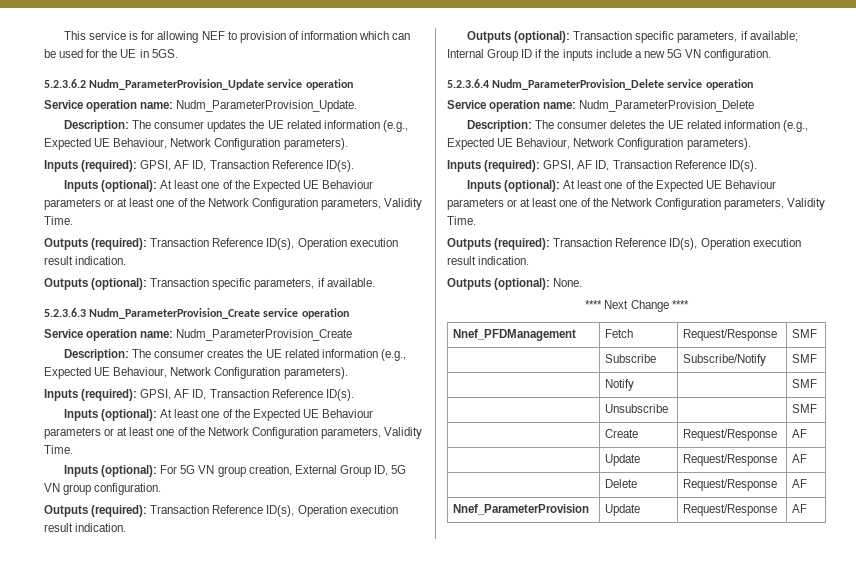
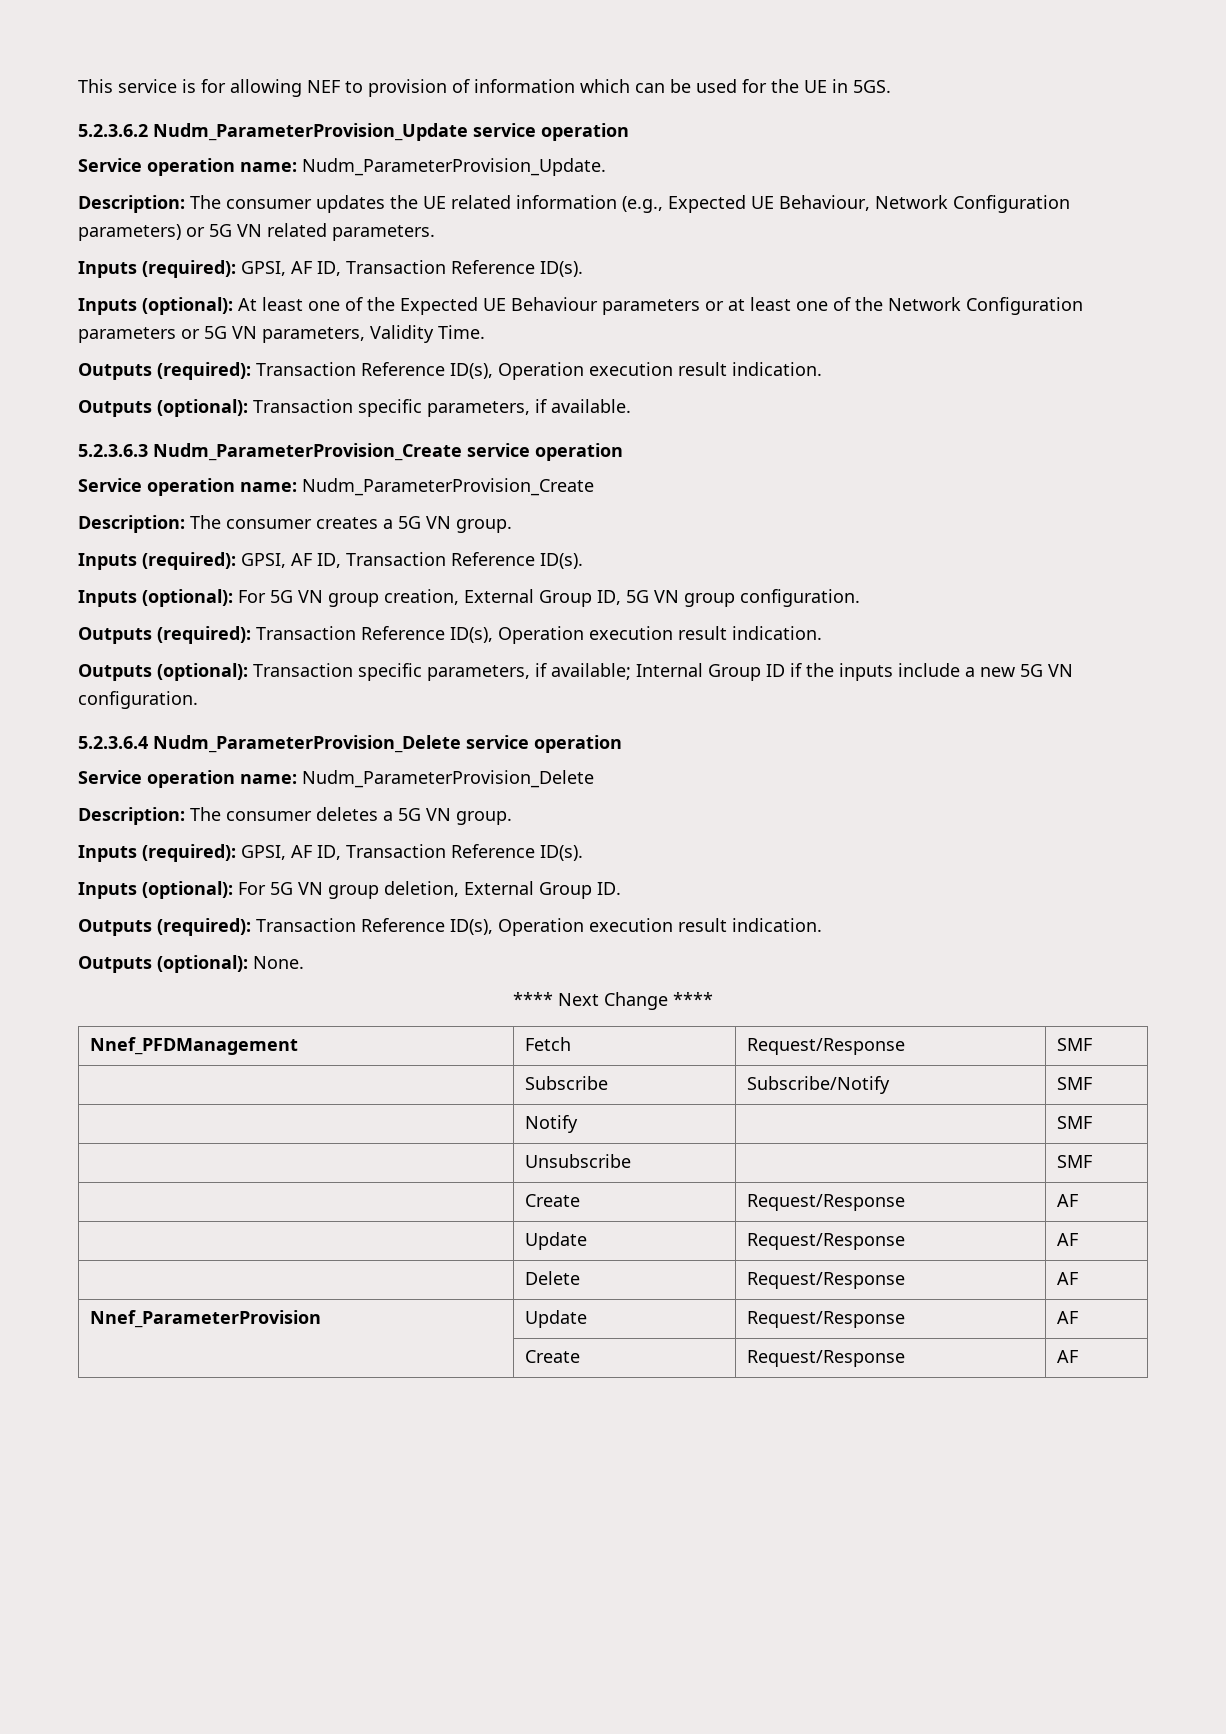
[283,138,348,150] parameters). -> [78,223,435,241] parameters) or 5G VN related parameters.
(318, 204) none -> [78,326,257,343] parameters or 5G VN
[247,349,406,361] [44,367,348,379] [44,389,354,401] [64,409,373,421] [44,427,423,439] [44,445,73,454] the UE related information (e.g., Expected UE Behaviour, Network Configuration parameters). // Inputs (required): GPSI, AF ID, Transaction Reference ID(s). // Inputs (optional): At least one of the Expected UE Behaviour parameters or at least one of the Network Configuration parameters, Validity Time. -> [383,516,512,533] [78,552,583,570] a 5G VN group. // Inputs (required): GPSI, AF ID, Transaction Reference ID(s).
[649,120,808,132] [447,138,751,150] the UE related information (e.g., Expected UE Behaviour, Network Configuration parameters). -> [383,808,512,825] a 5G VN group.
[563,180,776,192] [447,198,826,210] [447,216,476,225] At least one of the Expected UE Behaviour parameters or at least one of the Network Configuration parameters, Validity Time. -> [238,881,621,899] For 5G VN group deletion, External Group ID.
(807, 508) none -> [524,1350,580,1363] [746,1350,905,1367] [1056,1350,1078,1363] // | Create | Request/Response | AF

